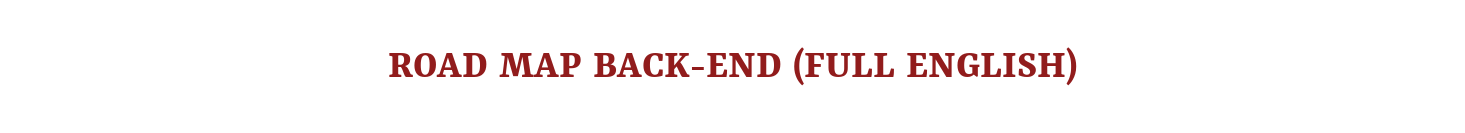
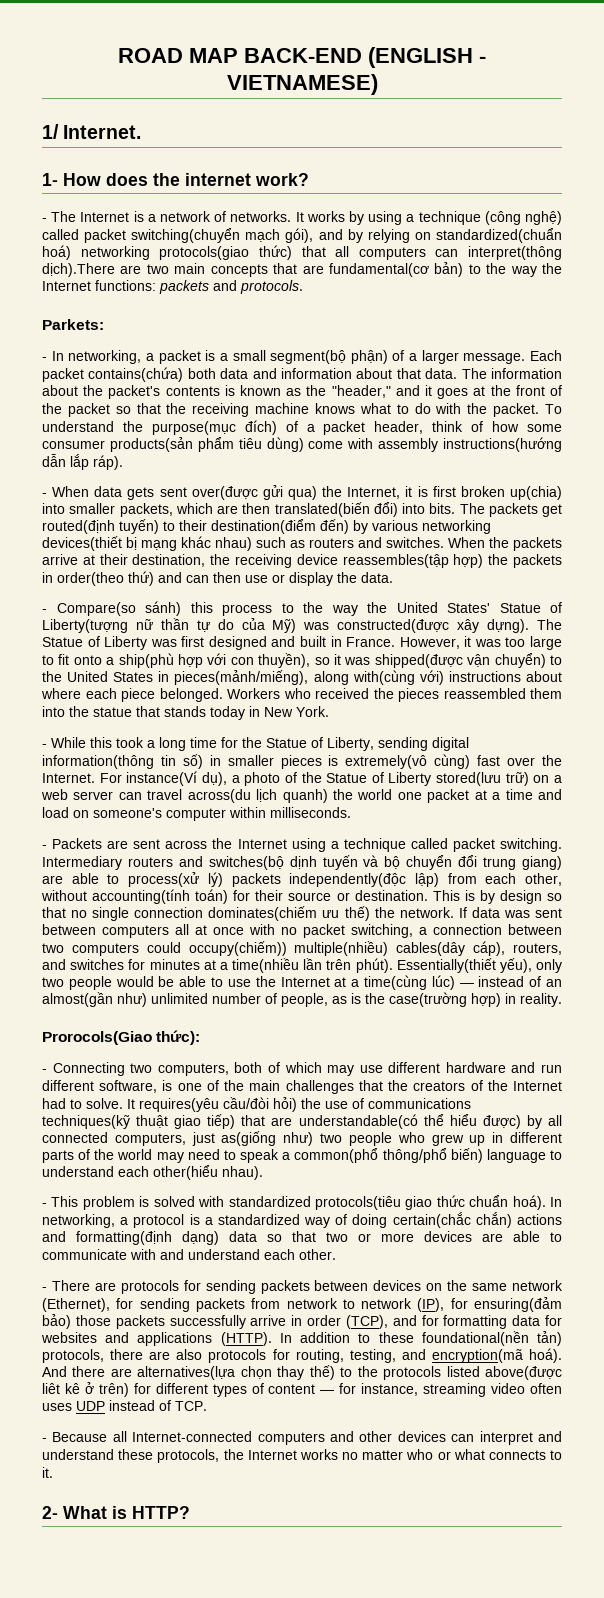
[792,47,1077,86] (FULL ENGLISH) -> [368,47,486,68] [226,74,378,95] [42,124,142,139] [42,173,309,186] [42,211,562,225] [42,228,562,243] [42,245,562,260] [42,262,563,277] [42,280,303,294] [42,319,104,330] [42,350,563,364] [42,367,562,382] [42,385,562,399] [42,403,562,417] [42,420,563,435] [42,437,562,452] [42,454,123,470] [42,485,563,500] [42,502,562,517] [42,519,491,534] [42,536,562,551] [42,554,562,568] [42,571,393,586] [42,601,562,616] [42,618,563,633] [42,636,562,650] [42,653,562,668] [42,670,562,685] [41,688,562,702] [42,706,329,720] [42,737,469,751] [42,754,563,769] [42,771,563,786] [41,789,563,803] [42,807,351,821] [42,838,562,852] [42,855,563,870] [42,872,562,887] [41,889,562,904] [42,906,562,921] [42,924,562,938] [42,941,562,956] [42,958,563,973] [42,975,562,990] [42,992,562,1007] [42,1030,201,1045] [42,1062,562,1076] [42,1080,562,1094] [42,1097,471,1112] [42,1114,562,1129] [42,1131,562,1146] [42,1148,562,1163] [42,1165,263,1180] [42,1195,563,1210] [42,1212,562,1228] [42,1231,562,1245] [42,1249,336,1260] [42,1280,564,1294] [42,1297,562,1312] [42,1314,562,1329] [41,1331,562,1346] [42,1348,562,1363] [42,1365,562,1380] [42,1382,563,1397] [42,1400,207,1411] [42,1431,562,1445] [42,1449,563,1463] [42,1467,53,1478] [42,1506,190,1519] (ENGLISH - VIETNAMESE) // 1/ Internet. // 1- How does the internet work? // - The Internet is a network of networks. It works by using a technique (công nghệ) called packet switching(chuyển mạch gói), and by relying on standardized(chuẩn hoá) networking protocols(giao thức) that all computers can interpret(thông dịch).There are two main concepts that are fundamental(cơ bản) to the way the Internet functions: packets and protocols. // Parkets: // - In networking, a packet is a small segment(bộ phận) of a larger message. Each packet contains(chứa) both data and information about that data. The information about the packet's contents is known as the "header," and it goes at the front of the packet so that the receiving machine knows what to do with the packet. To understand the purpose(mục đích) of a packet header, think of how some consumer products(sản phẩm tiêu dùng) come with assembly instructions(hướng dẫn lắp ráp). // - When data gets sent over(được gửi qua) the Internet, it is first broken up(chia) into smaller packets, which are then translated(biến đổi) into bits. The packets get routed(định tuyến) to their destination(điểm đến) by various networking devices(thiết bị mạng khác nhau) such as routers and switches. When the packets arrive at their destination, the receiving device reassembles(tập hợp) the packets in order(theo thứ) and can then use or display the data. // - Compare(so sánh) this process to the way the United States' Statue of Liberty(tượng nữ thần tự do của Mỹ) was constructed(được xây dựng). The Statue of Liberty was first designed and built in France. However, it was too large to fit onto a ship(phù hợp với con thuyền), so it was shipped(được vận chuyển) to the United States in pieces(mảnh/miếng), along with(cùng với) instructions about where each piece belonged. Workers who received the pieces reassembled them into the statue that stands today in New York. // - While this took a long time for the Statue of Liberty, sending digital information(thông tin số) in smaller pieces is extremely(vô cùng) fast over the Internet. For instance(Ví dụ), a photo of the Statue of Liberty stored(lưu trữ) on a web server can travel across(du lịch quanh) the world one packet at a time and load on someone's computer within milliseconds. // - Packets are sent across the Internet using a technique called packet switching. Intermediary routers and switches(bộ dịnh tuyến và bộ chuyển đổi trung giang) are able to process(xử lý) packets independently(độc lập) from each other, without accounting(tính toán) for their source or destination. This is by design so that no single connection dominates(chiếm ưu thế) the network. If data was sent between computers all at once with no packet switching, a connection between two computers could occupy(chiếm)) multiple(nhiều) cables(dây cáp), routers, and switches for minutes at a time(nhiều lần trên phút). Essentially(thiết yếu), only two people would be able to use the Internet at a time(cùng lúc) — instead of an almost(gần như) unlimited number of people, as is the case(trường hợp) in reality. // Prorocols(Giao thức): // - Connecting two computers, both of which may use different hardware and run different software, is one of the main challenges that the creators of the Internet had to solve. It requires(yêu cầu/đòi hỏi) the use of communications techniques(kỹ thuật giao tiếp) that are understandable(có thể hiểu được) by all connected computers, just as(giống như) two people who grew up in different parts of the world may need to speak a common(phổ thông/phổ biến) language to understand each other(hiểu nhau). // - This problem is solved with standardized protocols(tiêu giao thức chuẩn hoá). In networking, a protocol is a standardized way of doing certain(chắc chắn) actions and formatting(định dạng) data so that two or more devices are able to communicate with and understand each other. // - There are protocols for sending packets between devices on the same network (Ethernet), for sending packets from network to network (IP), for ensuring(đảm bảo) those packets successfully arrive in order (TCP), and for formatting data for websites and applications (HTTP). In addition to these foundational(nền tản) protocols, there are also protocols for routing, testing, and encryption(mã hoá). And there are alternatives(lựa chọn thay thế) to the protocols listed above(được liêt kê ở trên) for different types of content — for instance, streaming video often uses UDP instead of TCP. // - Because all Internet-connected computers and other devices can interpret and understand these protocols, the Internet works no matter who or what connects to it. // 2- What is HTTP?

